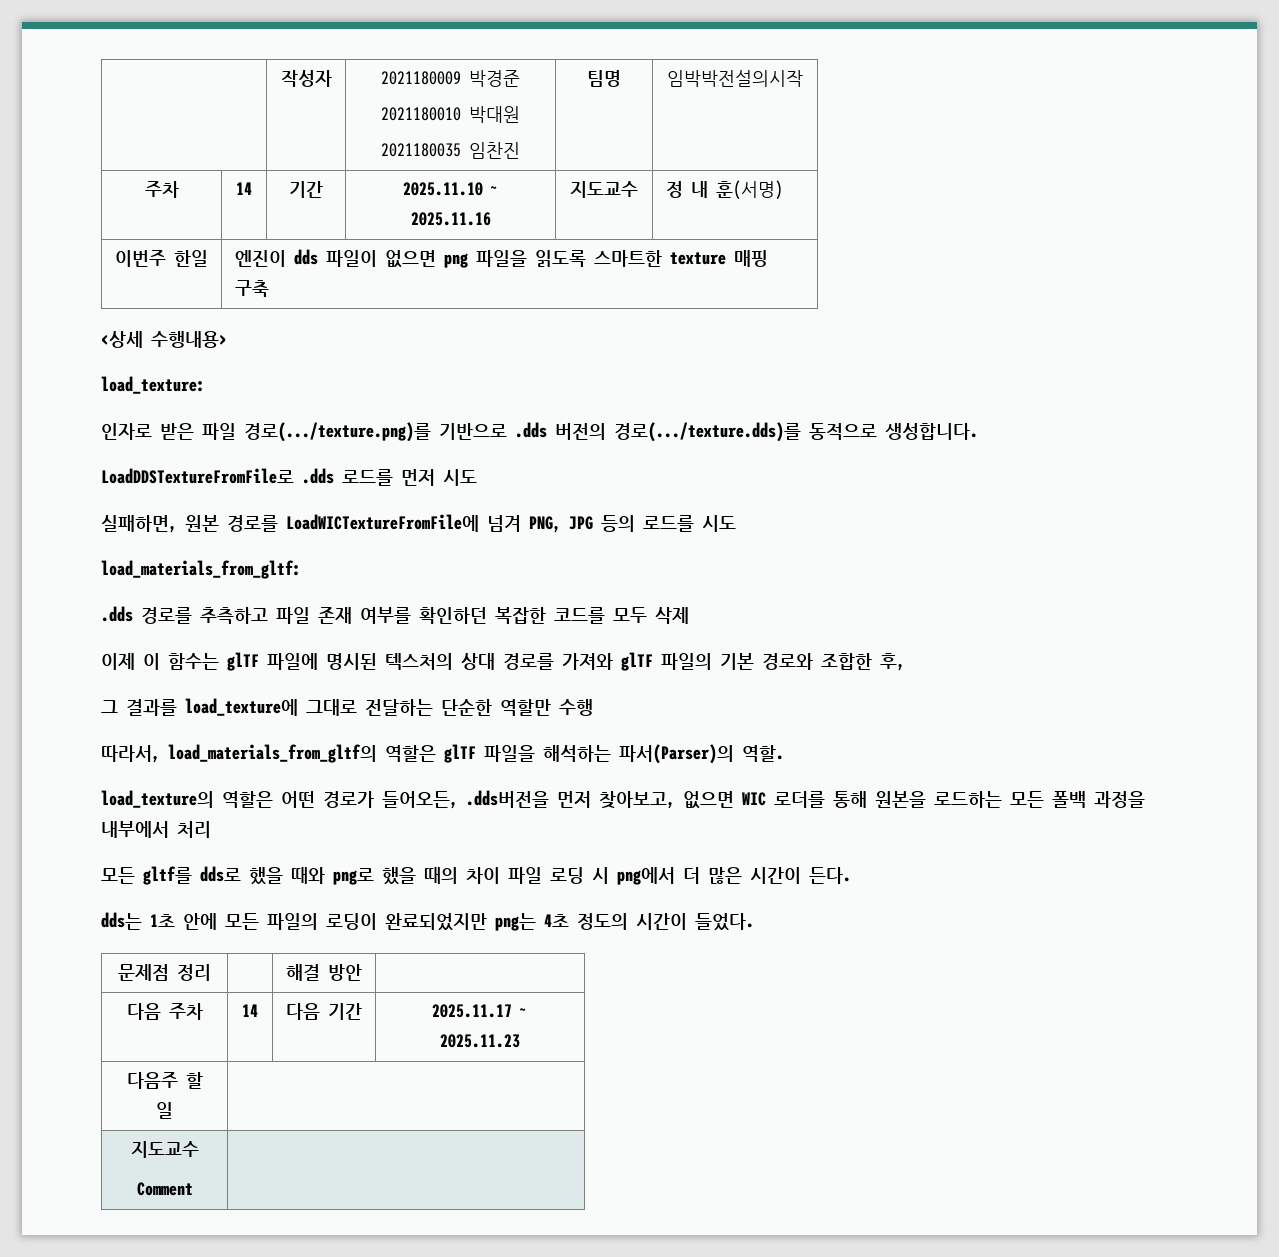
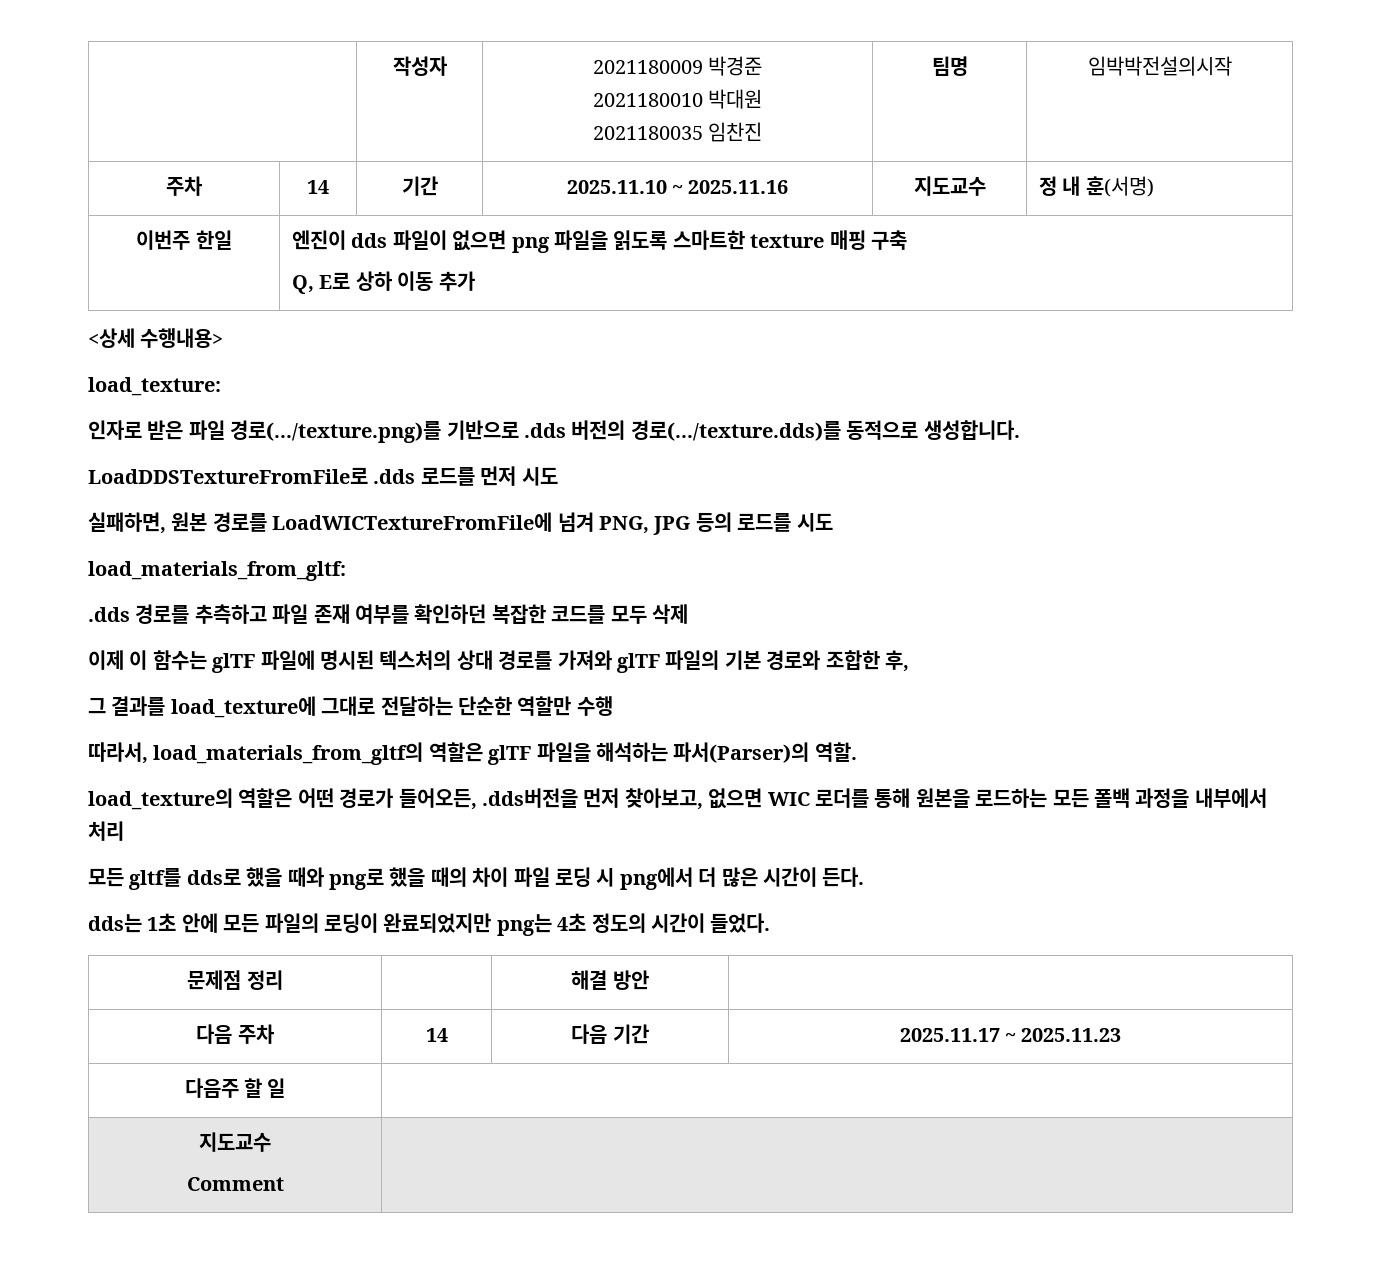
(269, 288) none -> [292,271,475,294] // Q, E로 상하 이동 추가

